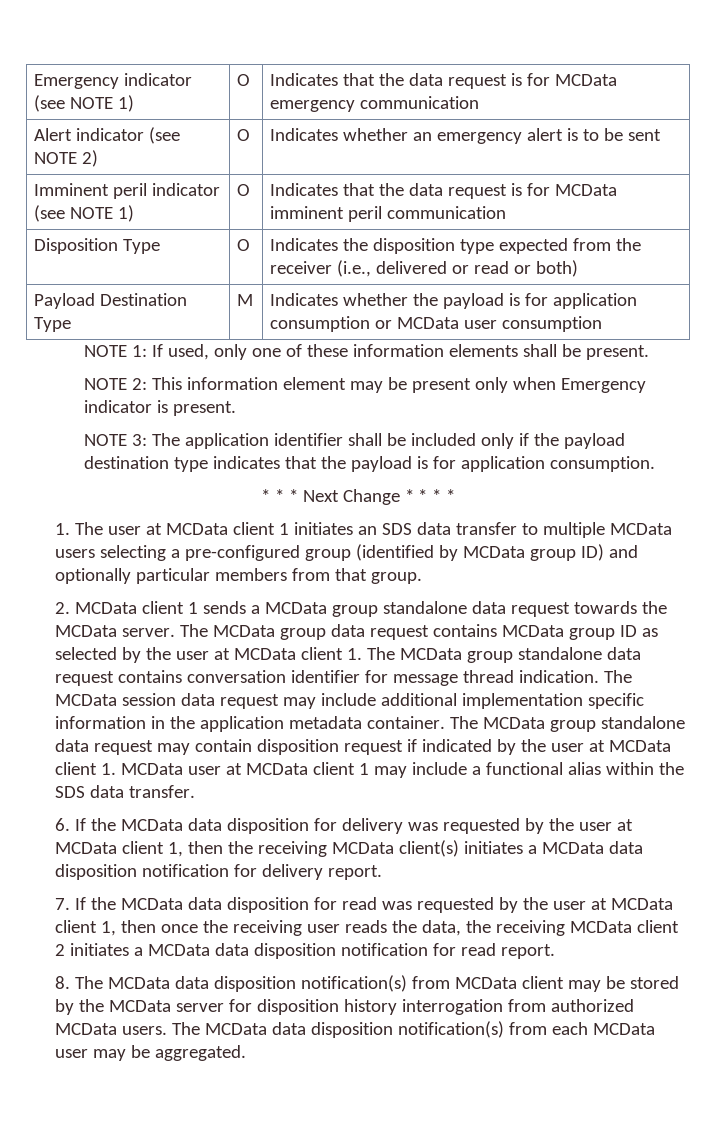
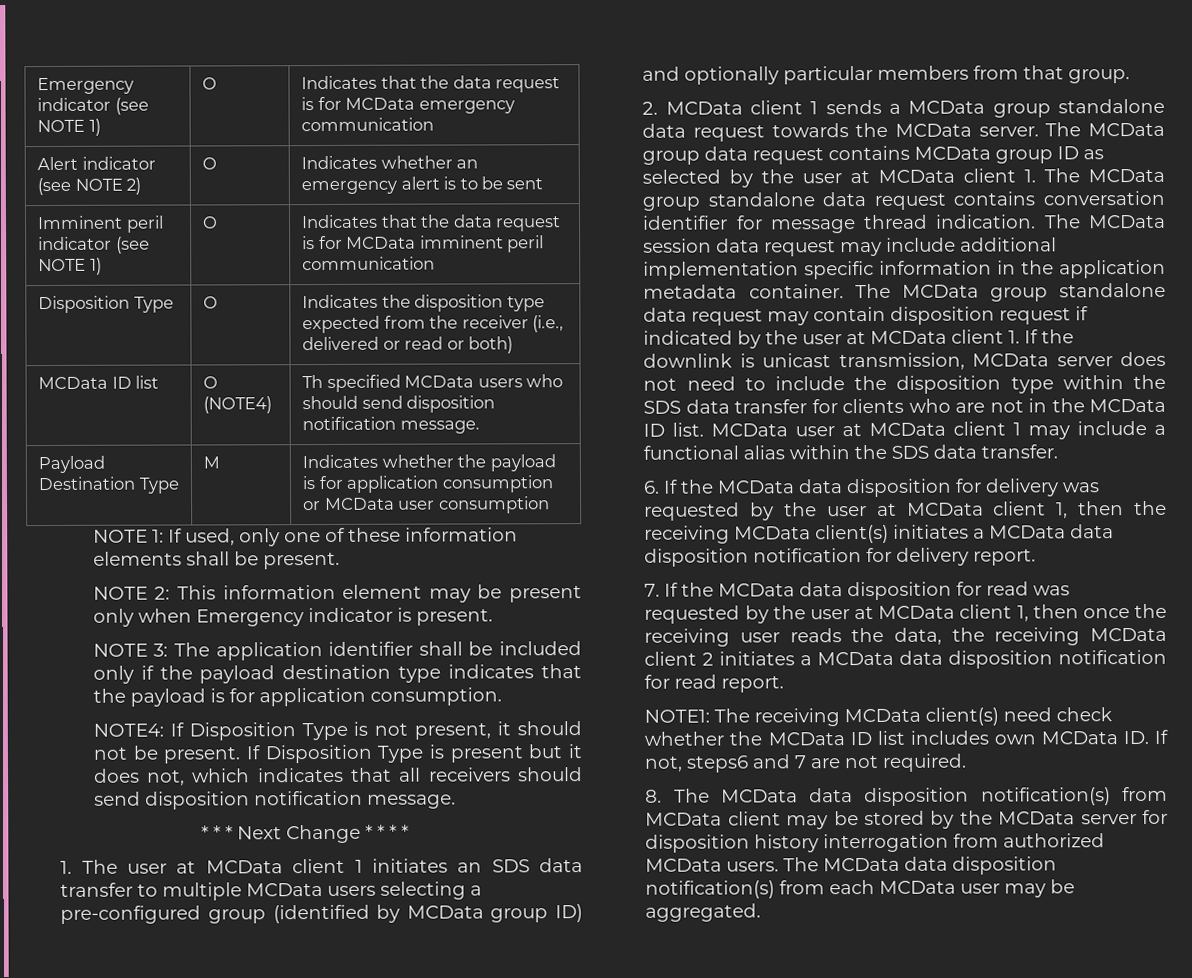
(578, 268) none -> [38,375,160,390] [203,376,219,389] [203,396,273,414] [302,374,563,392] [302,395,496,413] [302,416,480,434] // MCData ID list | O (NOTE4) | Th specified MCData users who should send disposition notification message.
(656, 464) none -> [92,721,582,741] [92,744,583,764] [93,767,583,786] [93,790,456,810] // NOTE4: If Disposition Type is not present, it should not be present. If Disposition Type is present but it does not, which indicates that all receivers should send disposition notification message.
(117, 769) none -> [1024,329,1075,344] [643,351,1166,371] [643,374,1166,394] [643,398,1166,414] [643,422,705,437] If the downlink is unicast transmission, MCData server does not need to include the disposition type within the SDS data transfer for clients who are not in the MCData ID list.
(556, 951) none -> [644,707,1113,727] [644,729,1168,746] [644,753,968,773] // NOTE1: The receiving MCData client(s) need check whether the MCData ID list includes own MCData ID. If not, steps6 and 7 are not required.

